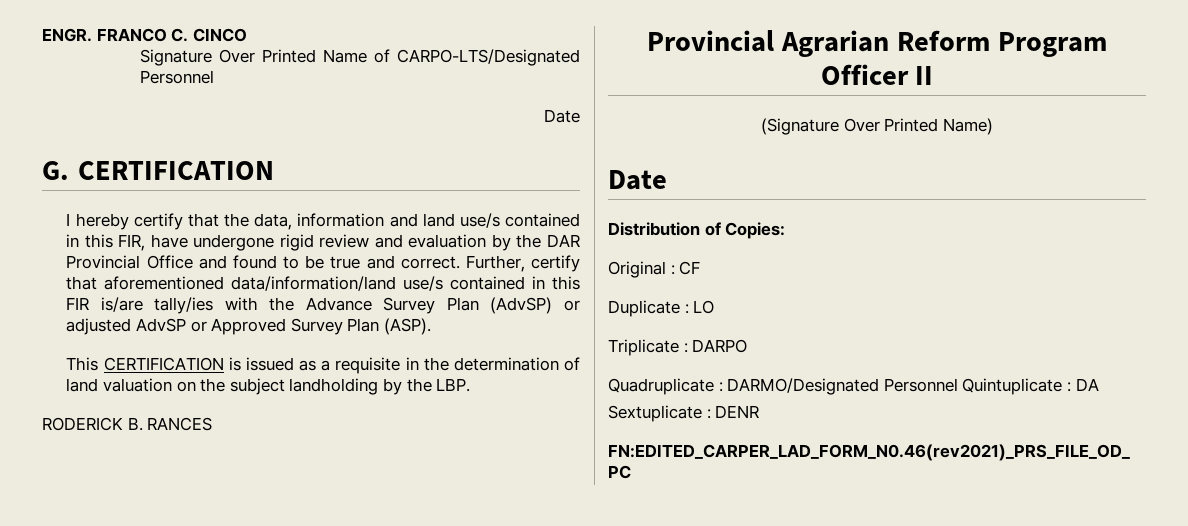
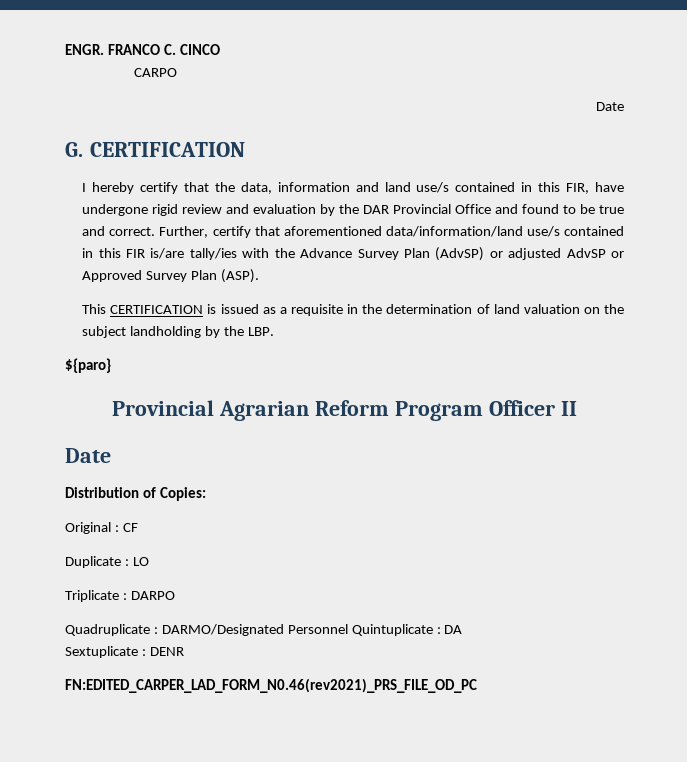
[139,49,580,66] [139,70,214,84] Signature Over Printed Name of CARPO-LTS/Designated Personnel -> [133,68,177,77] CARPO
[42,417,213,431] RODERICK B. RANCES -> [65,358,111,373] ${paro}
[761,118,993,135] // (Signature Over Printed Name) -> (577, 408) none

